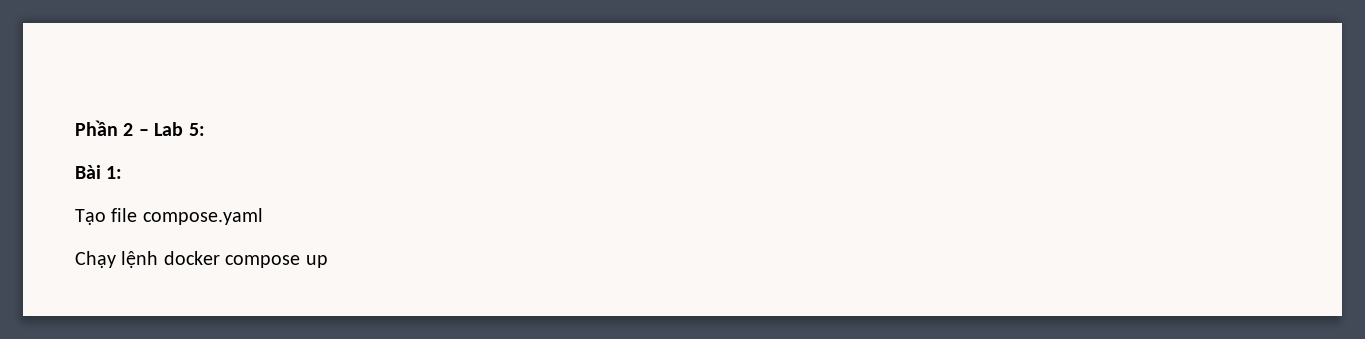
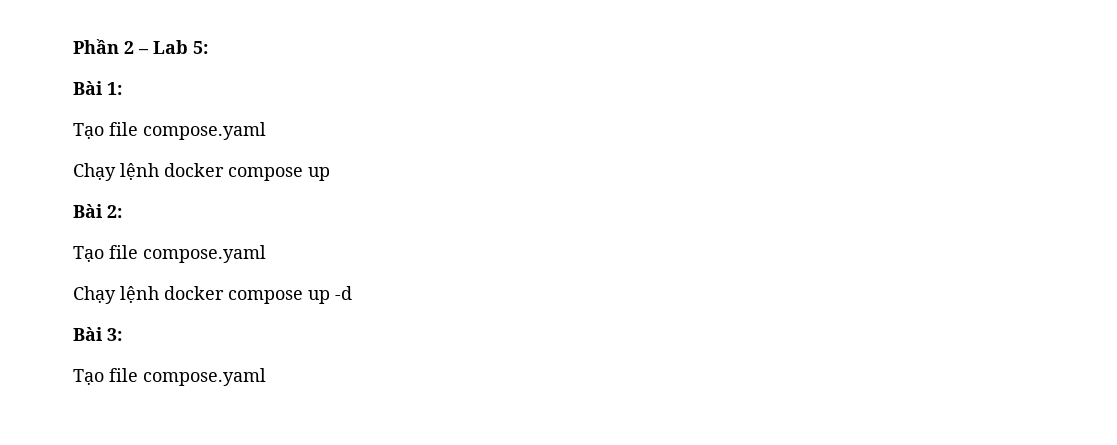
(328, 261) none -> [73,204,122,218] [73,245,266,263] [73,286,352,304] [73,327,122,341] [73,368,266,386] // Bài 2: // Tạo file compose.yaml // Chạy lệnh docker compose up -d // Bài 3: // Tạo file compose.yaml

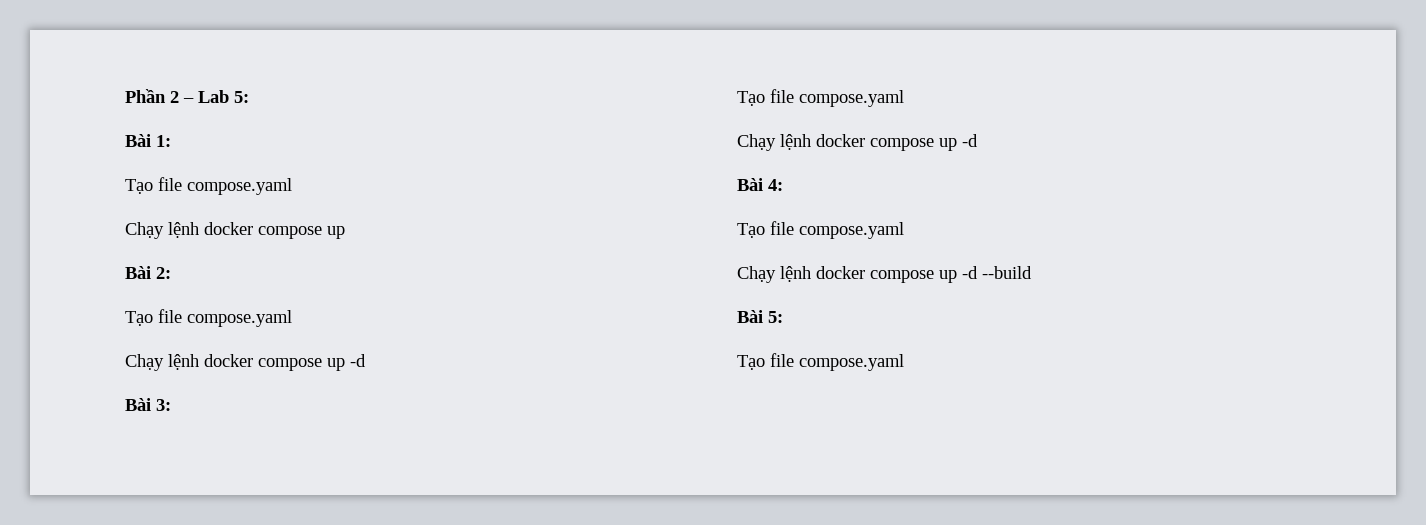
(266, 377) none -> [737,134,978,151] [737,178,783,191] [737,221,904,239] [737,266,1032,283] [737,310,783,323] [737,353,904,371] // Chạy lệnh docker compose up -d // Bài 4: // Tạo file compose.yaml // Chạy lệnh docker compose up -d --build // Bài 5: // Tạo file compose.yaml

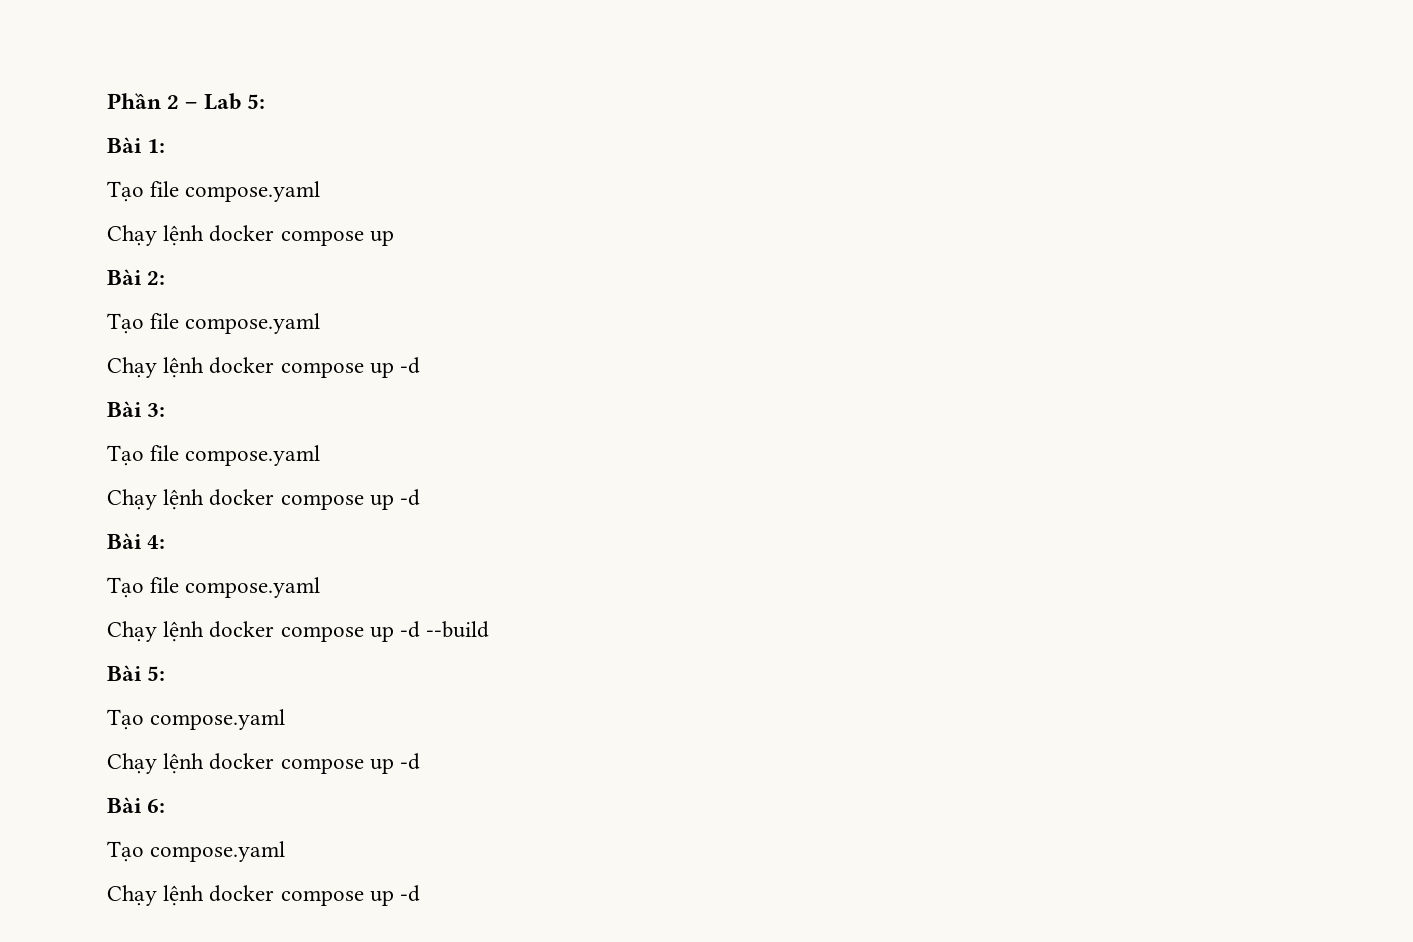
[770,353,904,371] file compose.yaml -> [150,709,286,730] [107,753,421,774] [107,797,166,813] [107,841,286,862] [107,885,421,906] compose.yaml // Chạy lệnh docker compose up -d // Bài 6: // Tạo compose.yaml // Chạy lệnh docker compose up -d

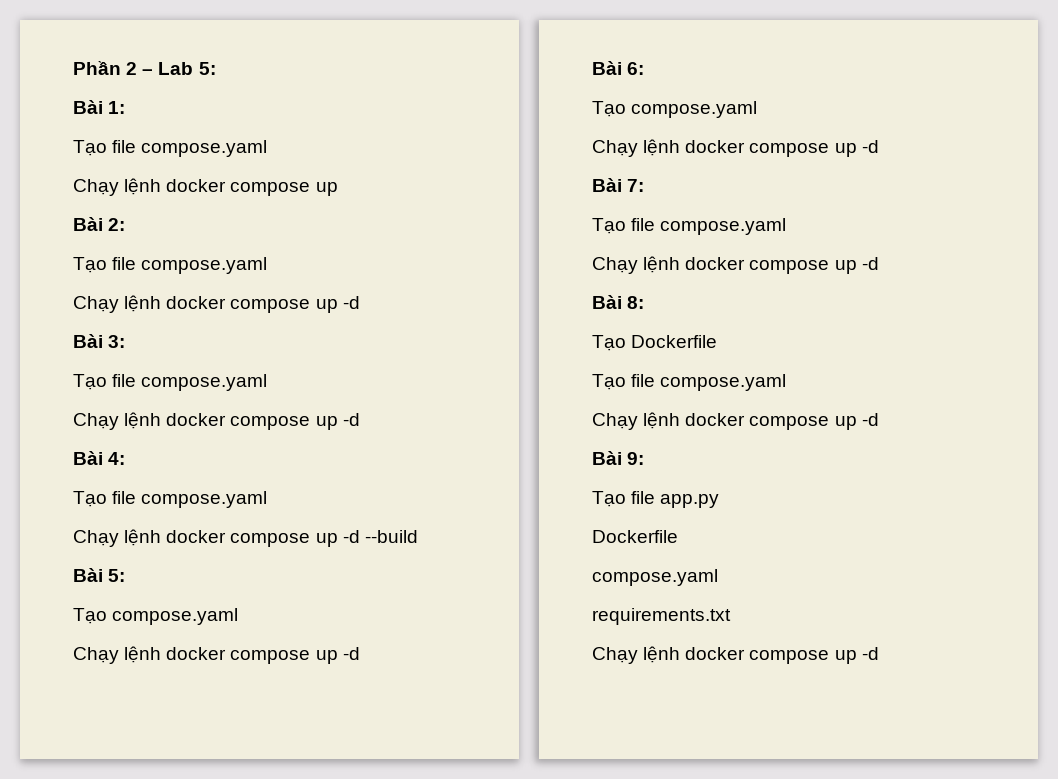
(421, 893) none -> [592,178,645,192] [592,218,787,235] [592,256,879,274] [592,295,645,309] [592,335,718,351] [592,374,787,391] [592,412,879,430] [592,451,645,465] [592,491,720,508] [592,530,678,543] [592,569,718,586] [592,608,731,625] [592,646,879,664] // Bài 7: // Tạo file compose.yaml // Chạy lệnh docker compose up -d // Bài 8: // Tạo Dockerfile // Tạo file compose.yaml // Chạy lệnh docker compose up -d // Bài 9: // Tạo file app.py // Dockerfile // compose.yaml // requirements.txt // Chạy lệnh docker compose up -d

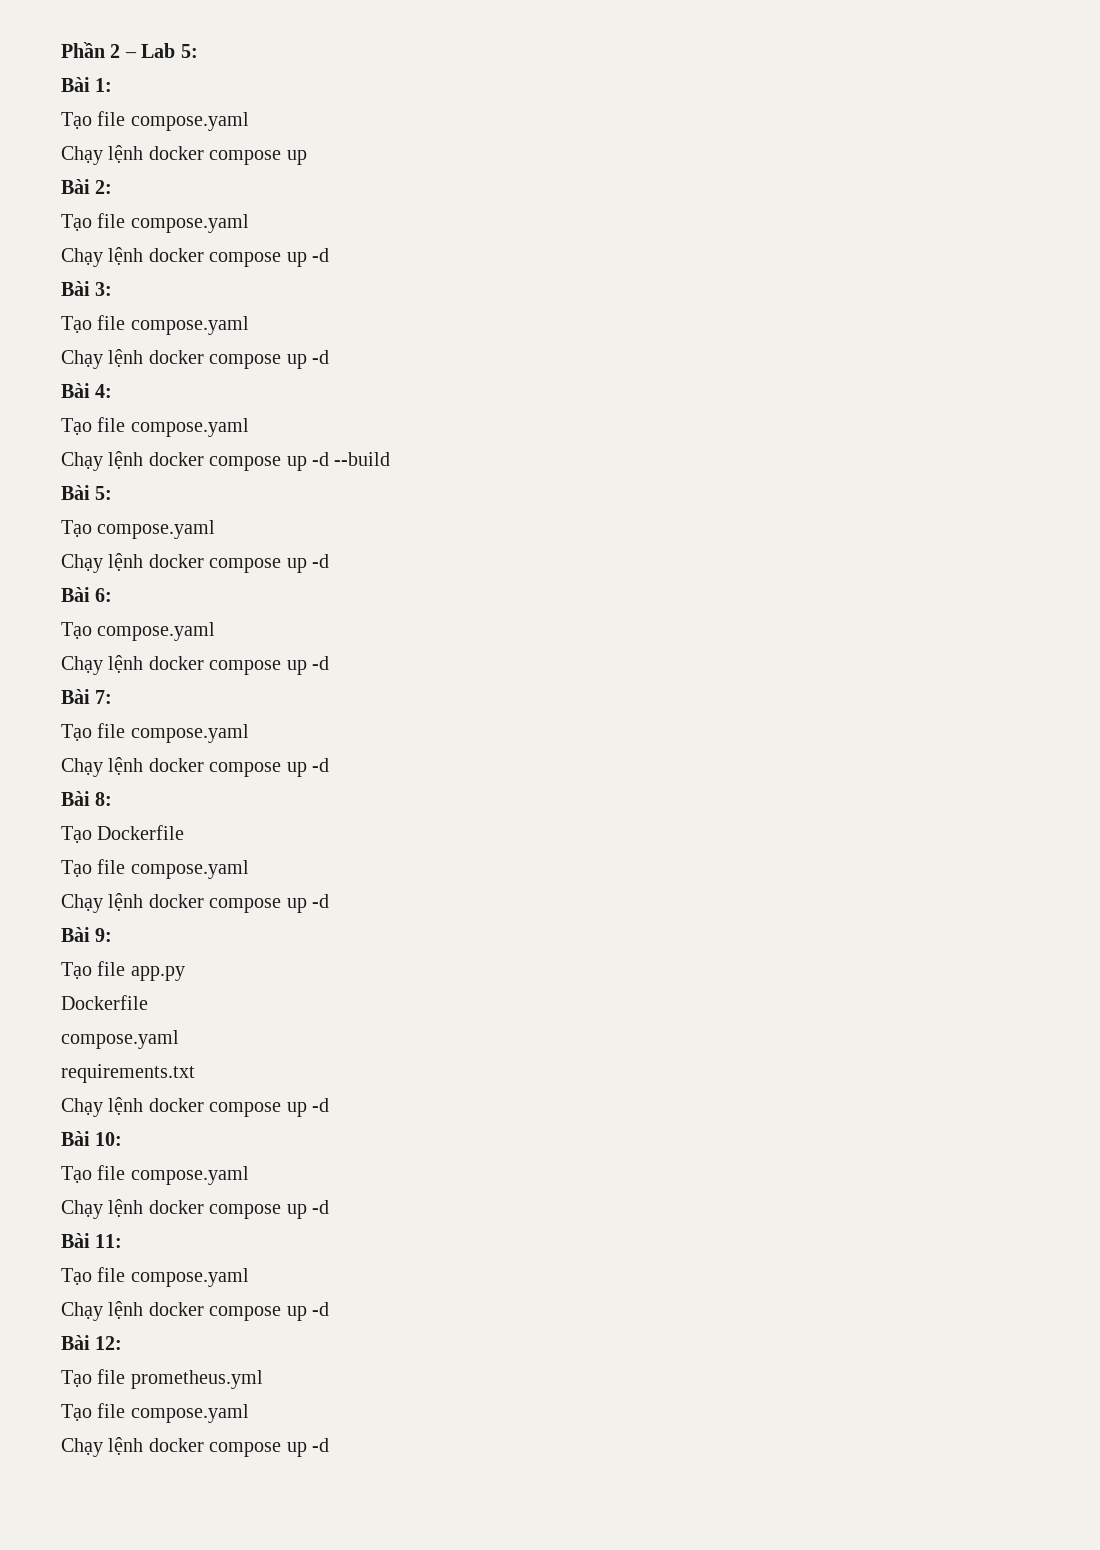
(879, 653) none -> [61,1131,123,1146] [61,1165,249,1185] [61,1199,329,1219] [61,1233,123,1248] [61,1267,249,1287] [61,1301,329,1321] [61,1335,123,1350] [61,1369,263,1389] [61,1403,249,1423] [61,1437,329,1457] // Bài 10: // Tạo file compose.yaml // Chạy lệnh docker compose up -d // Bài 11: // Tạo file compose.yaml // Chạy lệnh docker compose up -d // Bài 12: // Tạo file prometheus.yml // Tạo file compose.yaml // Chạy lệnh docker compose up -d

